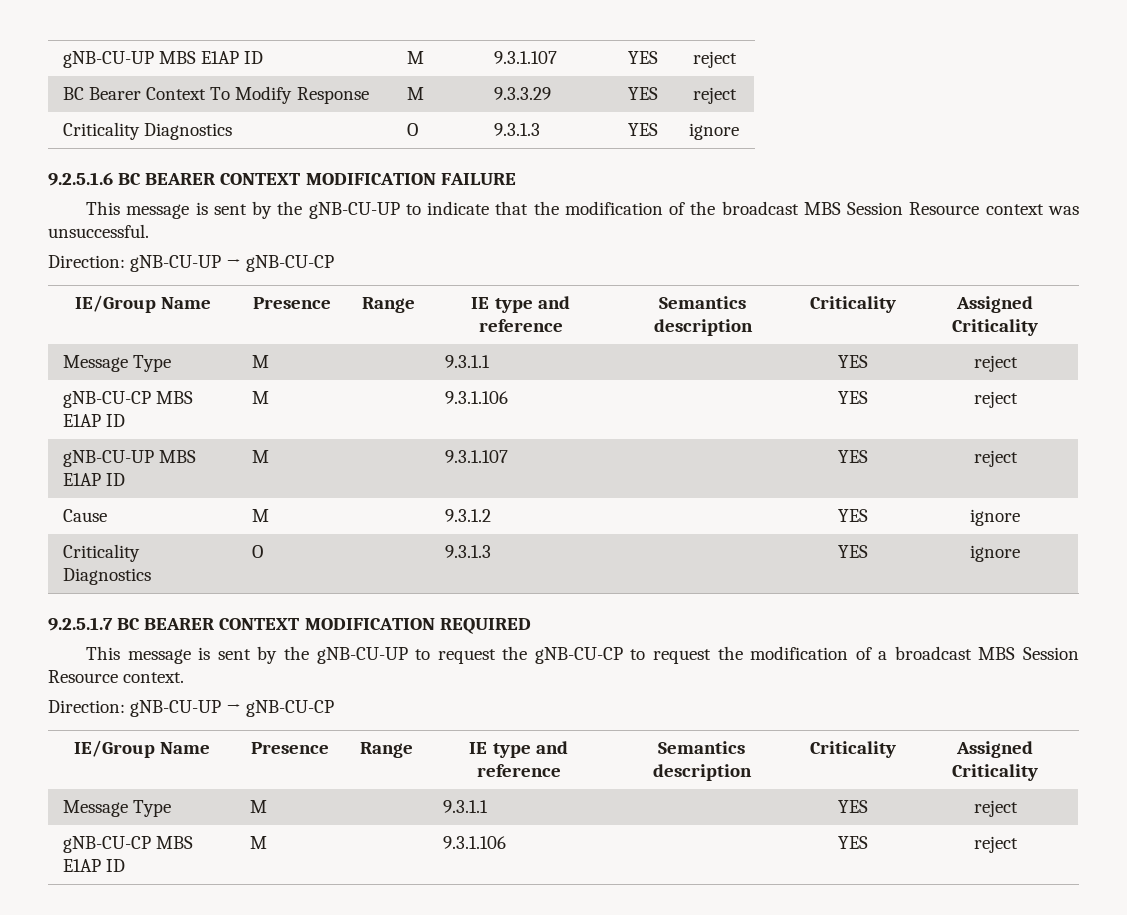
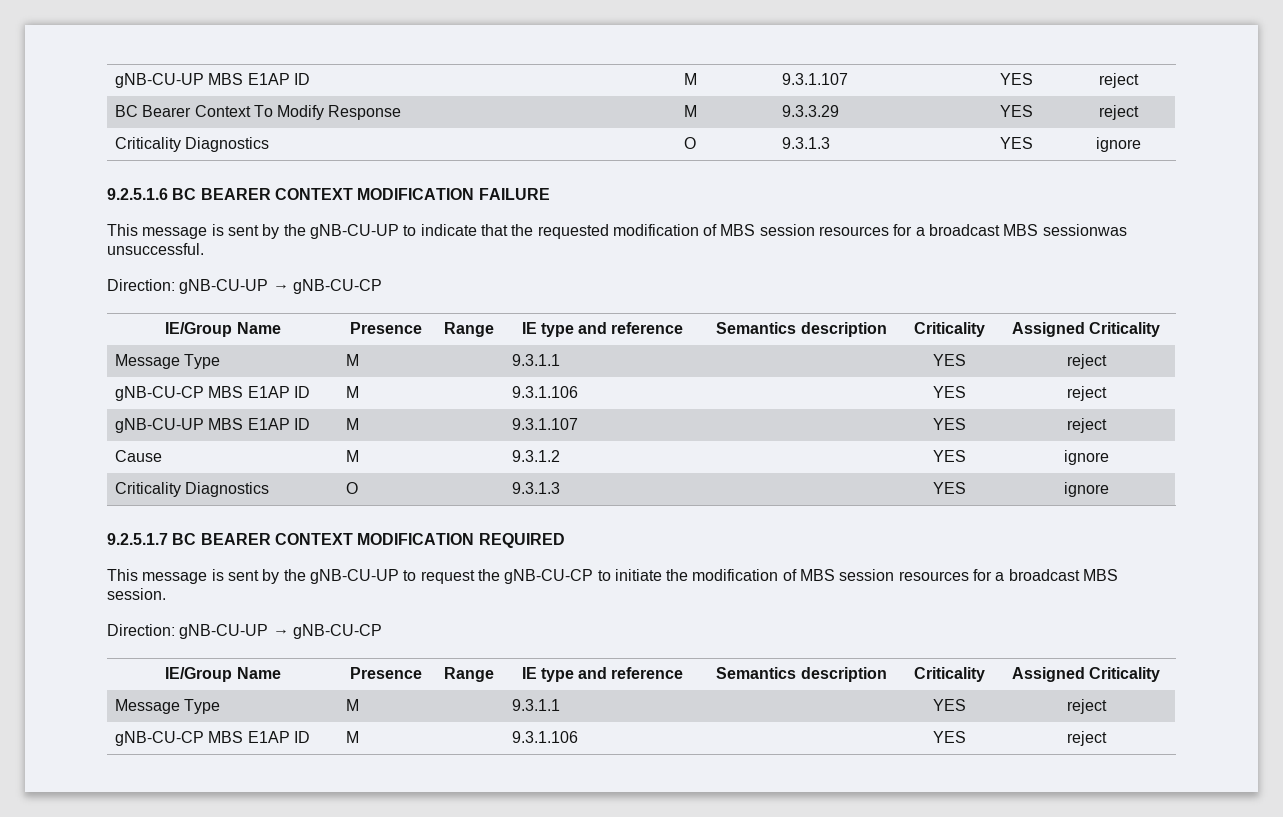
[564,201,1079,215] modification of the broadcast MBS Session Resource context was -> [537,224,1127,239] requested modification of MBS session resources for a broadcast MBS sessionwas
[653,646,1079,664] [48,670,185,683] request the modification of a broadcast MBS Session Resource context. -> [614,569,1119,581] [107,588,166,600] initiate the modification of MBS session resources for a broadcast MBS session.

